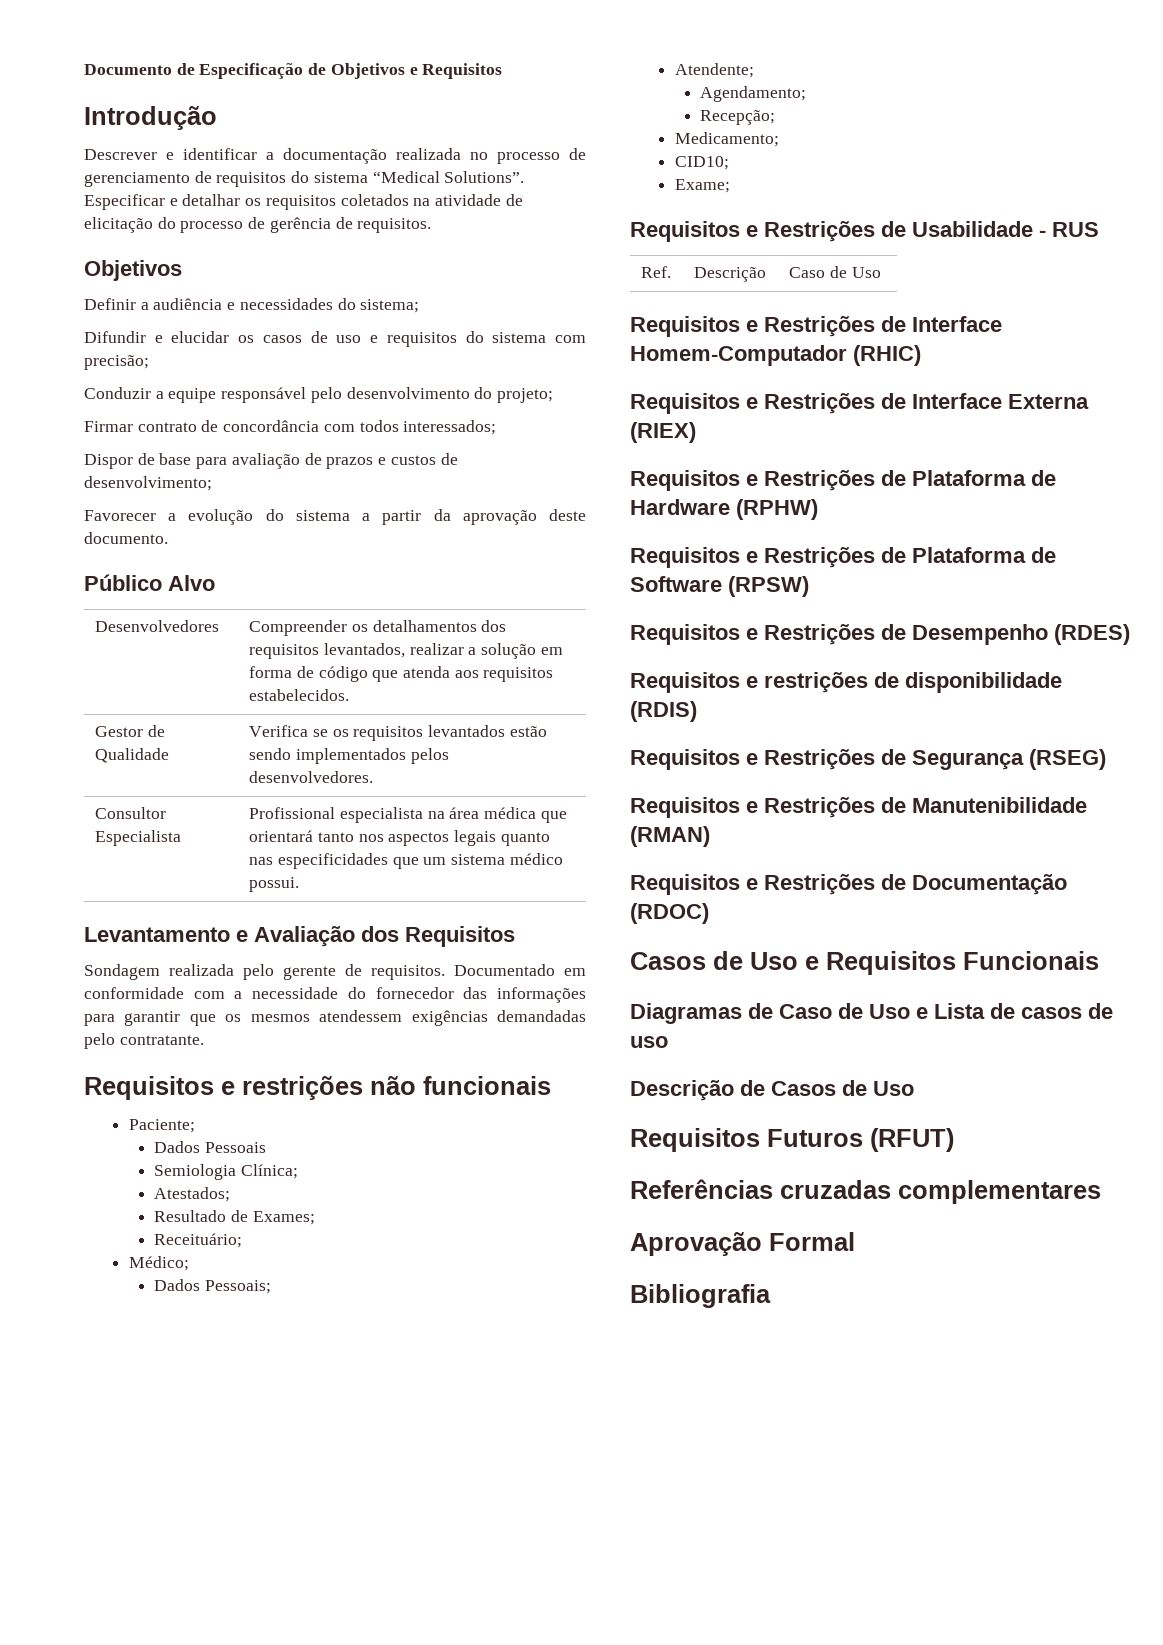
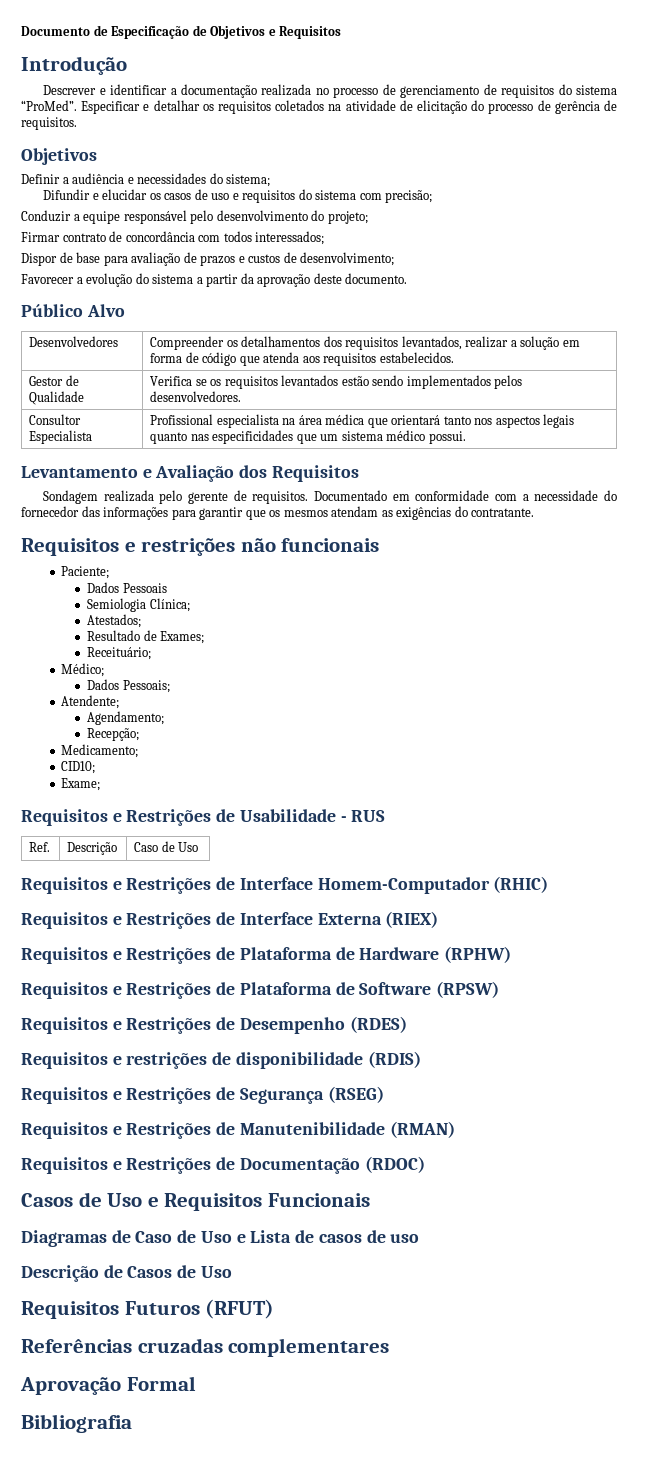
[372,171,525,183] “Medical Solutions”. -> [21,100,77,111] “ProMed”.
[319,1010,586,1026] [84,1033,115,1049] atendessem exigências demandadas pelo -> [331,506,468,520] atendam as exigências do

